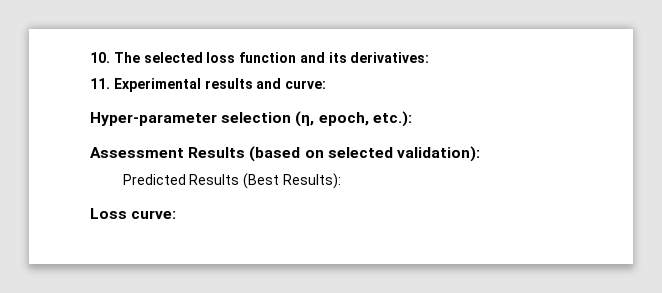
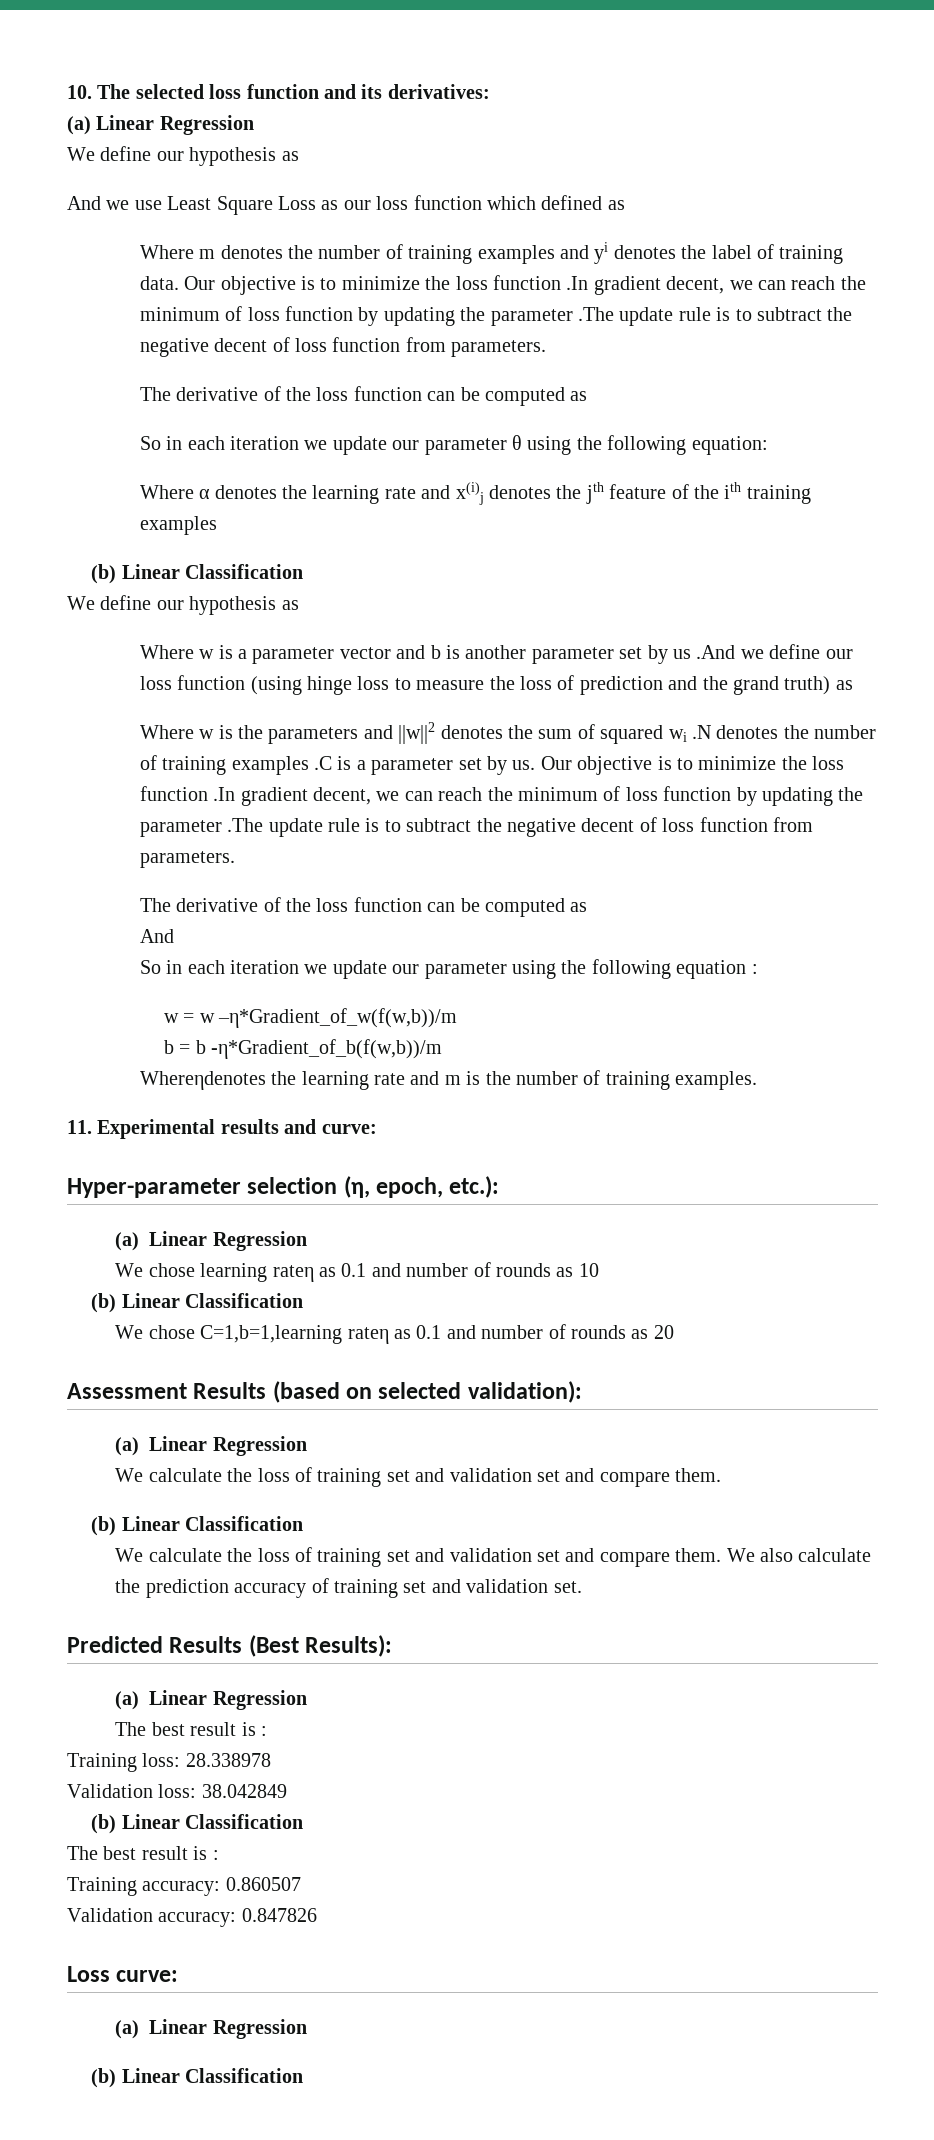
(430, 57) none -> [67,115,254,135] [67,146,299,166] [67,195,625,215] [139,242,844,264] [139,275,866,295] [139,306,853,326] [139,337,547,357] [139,386,588,406] [139,435,768,455] [139,482,811,505] [139,516,217,535] [91,564,304,584] [67,595,299,615] [139,644,853,664] [139,675,853,695] [139,722,877,744] [139,755,845,775] [139,786,864,806] [139,817,813,837] [139,851,235,868] [139,897,588,917] [139,929,174,943] [139,959,758,979] [163,1008,458,1028] [163,1039,443,1059] [139,1070,758,1090] // (a) Linear Regression // We define our hypothesis as // And we use Least Square Loss as our loss function which defined as // Where m denotes the number of training examples and yi denotes the label of training data. Our objective is to minimize the loss function .In gradient decent, we can reach the minimum of loss function by updating the parameter .The update rule is to subtract the negative decent of loss function from parameters. // The derivative of the loss function can be computed as // So in each iteration we update our parameter θ using the following equation: // Where α denotes the learning rate and x(i)j denotes the jth feature of the ith training examples // (b) Linear Classification // We define our hypothesis as // Where w is a parameter vector and b is another parameter set by us .And we define our loss function (using hinge loss to measure the loss of prediction and the grand truth) as // Where w is the parameters and ||w||2 denotes the sum of squared wi .N denotes the number of training examples .C is a parameter set by us. Our objective is to minimize the loss function .In gradient decent, we can reach the minimum of loss function by updating the parameter .The update rule is to subtract the negative decent of loss function from parameters. // The derivative of the loss function can be computed as // And // So in each iteration we update our parameter using the following equation : // w = w –η*Gradient_of_w(f(w,b))/m // b = b -η*Gradient_of_b(f(w,b))/m // Whereηdenotes the learning rate and m is the number of training examples.
(412, 119) none -> [115,1231,307,1251] [115,1262,599,1282] [91,1293,304,1313] [115,1324,674,1344] // (a) Linear Regression // We chose learning rateη as 0.1 and number of rounds as 10 // (b) Linear Classification // We chose C=1,b=1,learning rateη as 0.1 and number of rounds as 20
[122,173,341,189] [90,208,177,219] Predicted Results (Best Results): // Loss curve: -> [115,1436,307,1456] [115,1467,722,1487] [91,1516,304,1536] [115,1547,872,1567] [115,1578,582,1598] [67,1635,393,1657] [115,1690,307,1710] [115,1722,268,1736] [67,1753,271,1772] [67,1784,287,1798] [91,1814,304,1834] [67,1846,219,1860] [67,1877,301,1896] [67,1908,317,1927] [67,1966,179,1982] [115,2019,307,2039] [91,2068,304,2088] (a) Linear Regression // We calculate the loss of training set and validation set and compare them. // (b) Linear Classification // We calculate the loss of training set and validation set and compare them. We also calculate the prediction accuracy of training set and validation set. // Predicted Results (Best Results): // (a) Linear Regression // The best result is : // Training loss: 28.338978 // Validation loss: 38.042849 // (b) Linear Classification // The best result is : // Training accuracy: 0.860507 // Validation accuracy: 0.847826 // Loss curve: // (a) Linear Regression // (b) Linear Classification

